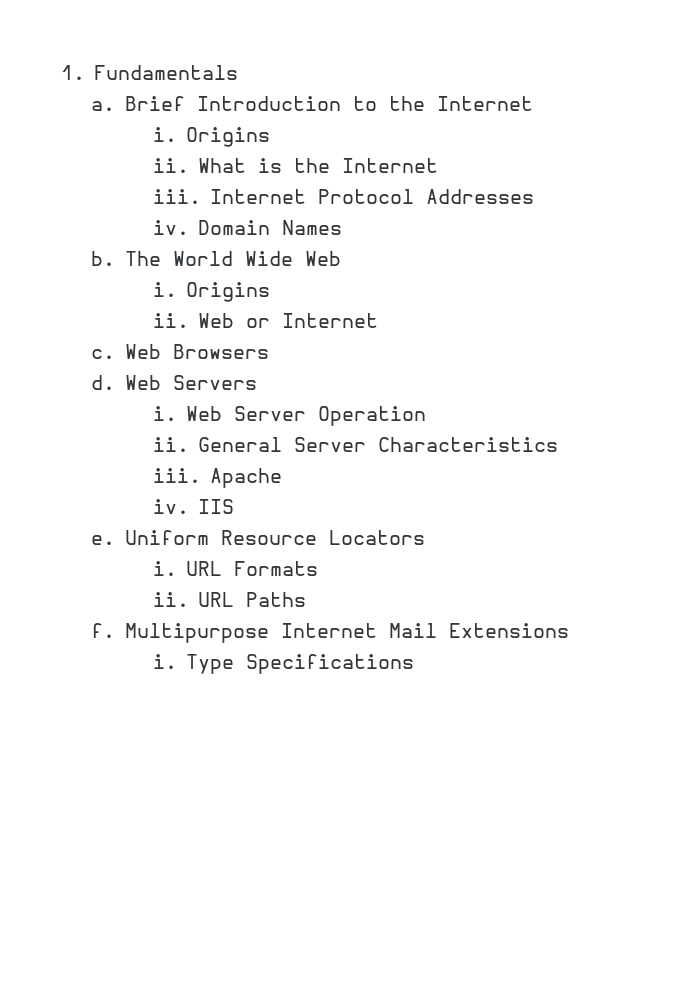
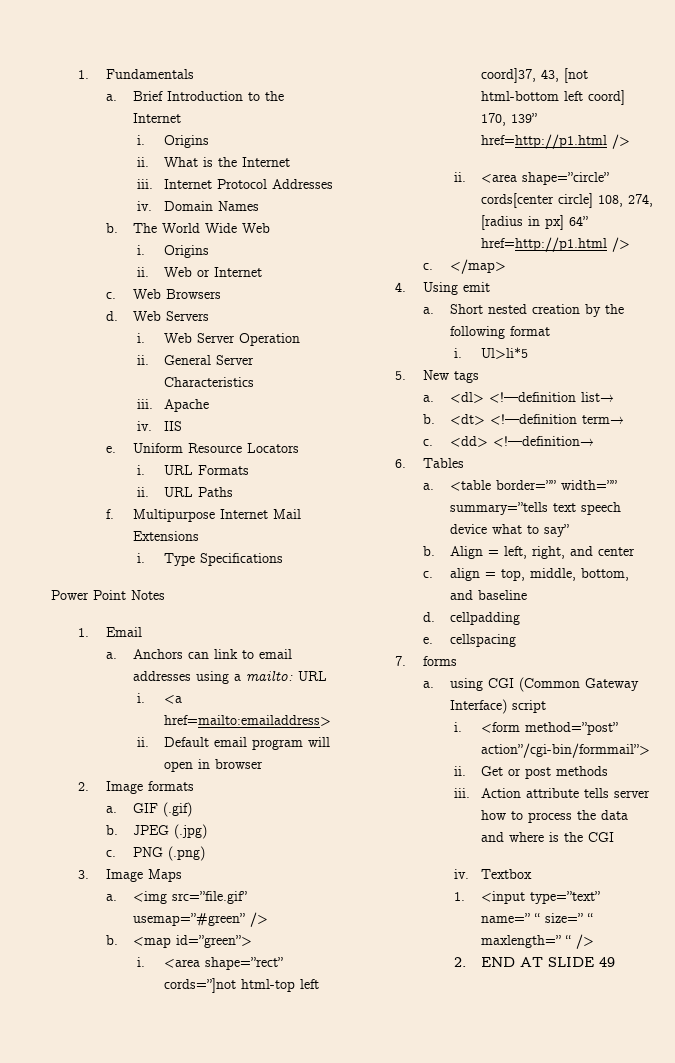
(415, 664) none -> [51,590,165,600] [78,627,142,637] [105,649,293,659] [133,671,328,684] [136,693,182,704] [163,715,331,726] [136,737,330,750] [163,759,263,772] [78,781,194,794] [105,802,193,817] [105,824,208,839] [105,846,206,861] [78,869,182,882] [105,891,248,904] [133,912,269,927] [105,935,253,948] [136,957,283,970] [163,978,319,993] [480,68,588,83] [480,90,625,105] [480,113,537,126] [480,134,630,149] [453,172,609,185] [480,193,653,208] [480,215,588,230] [480,237,630,252] [422,259,507,274] [395,282,490,295] [422,304,625,317] [450,326,551,339] [453,347,528,359] [395,370,479,383] [422,392,615,403] [422,414,625,425] [422,436,595,447] [395,458,464,468] [422,480,618,491] [450,502,622,515] [450,524,570,537] [422,546,636,559] [422,568,630,581] [450,590,528,600] [422,612,521,625] [422,634,517,647] [395,656,457,666] [422,677,640,692] [450,699,547,714] [453,722,618,735] [480,743,650,758] [453,766,608,779] [453,788,650,798] [480,810,628,823] [480,832,614,842] [453,869,532,879] [453,891,600,904] [480,913,593,923] [480,934,594,949] [453,957,615,967] // Power Point Notes // 1. Email // a. Anchors can link to email addresses using a mailto: URL // i. <a href=mailto:emailaddress> // ii. Default email program will open in browser // 2. Image formats // a. GIF (.gif) // b. JPEG (.jpg) // c. PNG (.png) // 3. Image Maps // a. <img src=”file.gif” usemap=”#green” /> // b. <map id=”green”> // i. <area shape=”rect” cords=”]not html-top left coord]37, 43, [not html-bottom left coord] 170, 139” href=http://p1.html /> // ii. <area shape=”circle” cords[center circle] 108, 274, [radius in px] 64” href=http://p1.html /> // c. </map> // 4. Using emit // a. Short nested creation by the following format // i. Ul>li*5 // 5. New tags // a. <dl> <!—definition list→ // b. <dt> <!—definition term→ // c. <dd> <!—definition→ // 6. Tables // a. <table border=”” width=”” summary=”tells text speech device what to say” // b. Align = left, right, and center // c. align = top, middle, bottom, and baseline // d. cellpadding // e. cellspacing // 7. forms // a. using CGI (Common Gateway Interface) script // i. <form method=”post” action”/cgi-bin/formmail”> // ii. Get or post methods // iii. Action attribute tells server how to process the data and where is the CGI // iv. Textbox // 1. <input type=”text” name=” “ size=” “ maxlength=” “ /> // 2. END AT SLIDE 49

